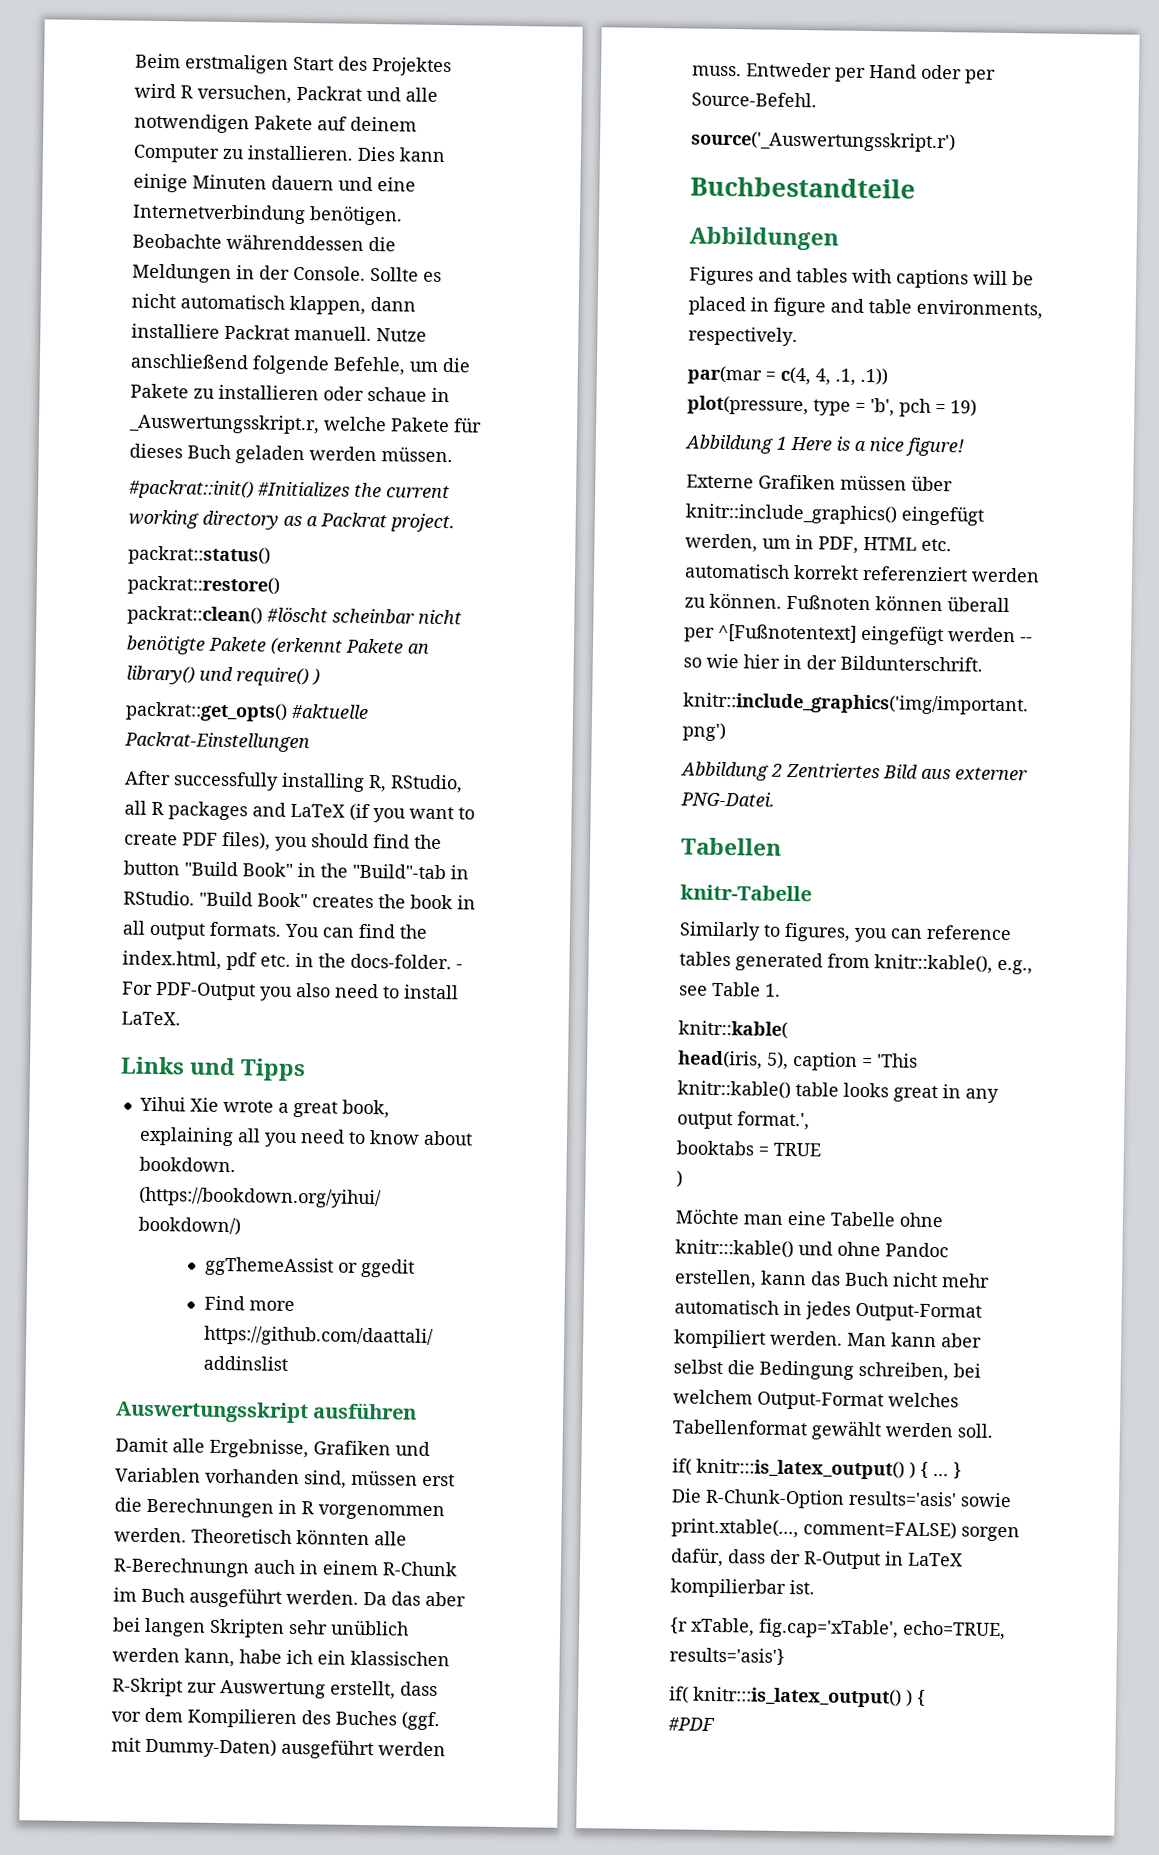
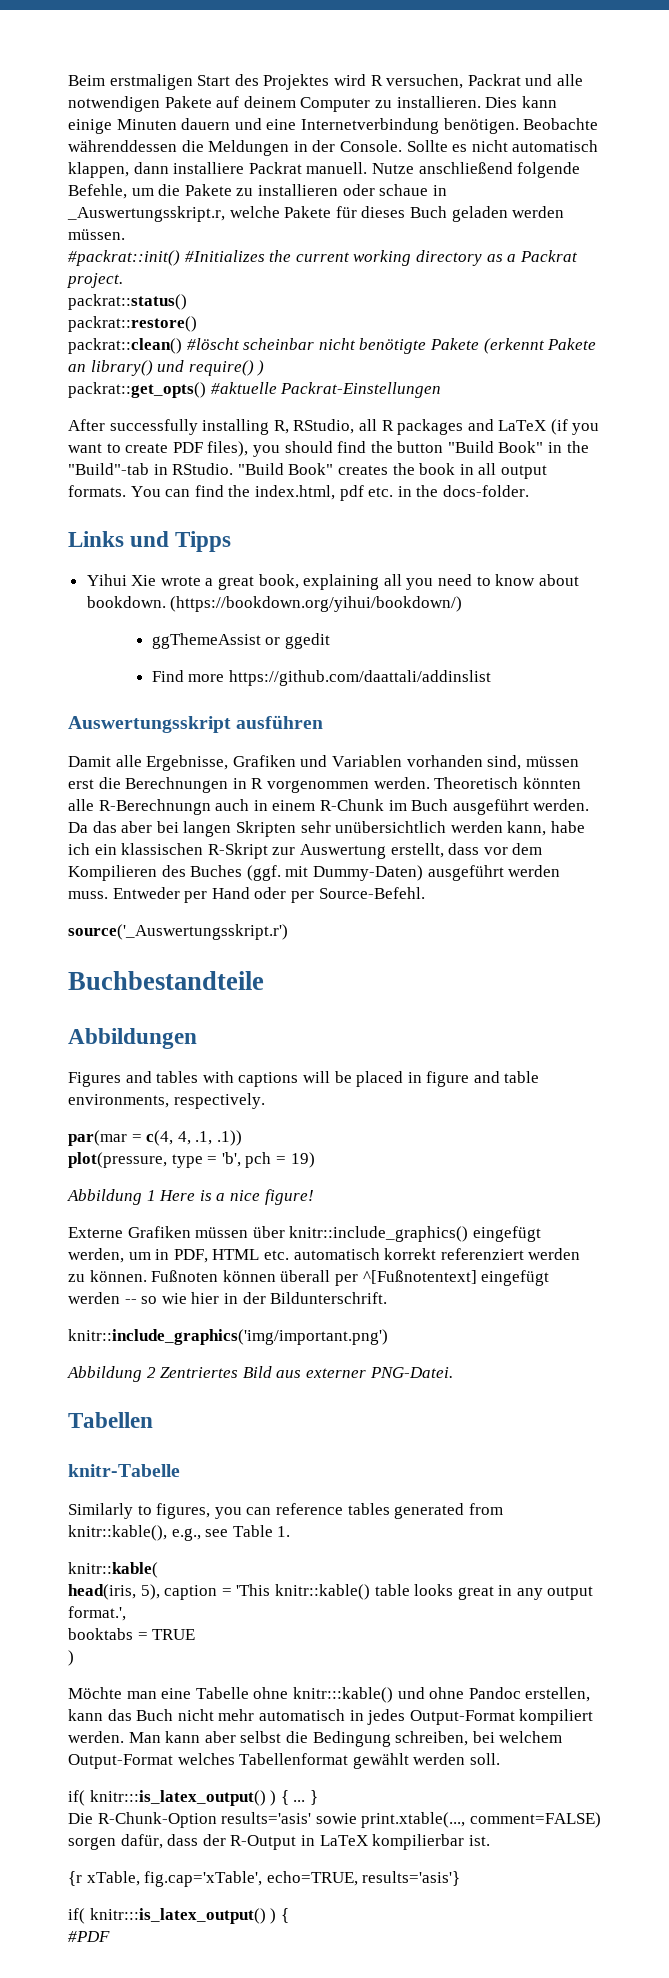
[456,964,463,970] [122,981,459,1001] [121,1011,181,1026] - For PDF-Output you also need to install LaTeX. -> (529, 491) none
[330,1619,409,1636] unüblich -> [335,821,447,833] unübersichtlich

